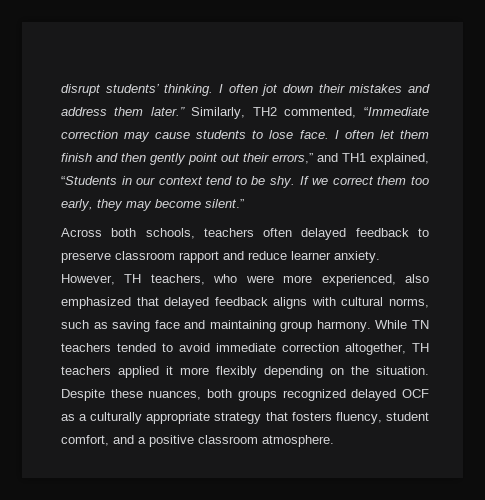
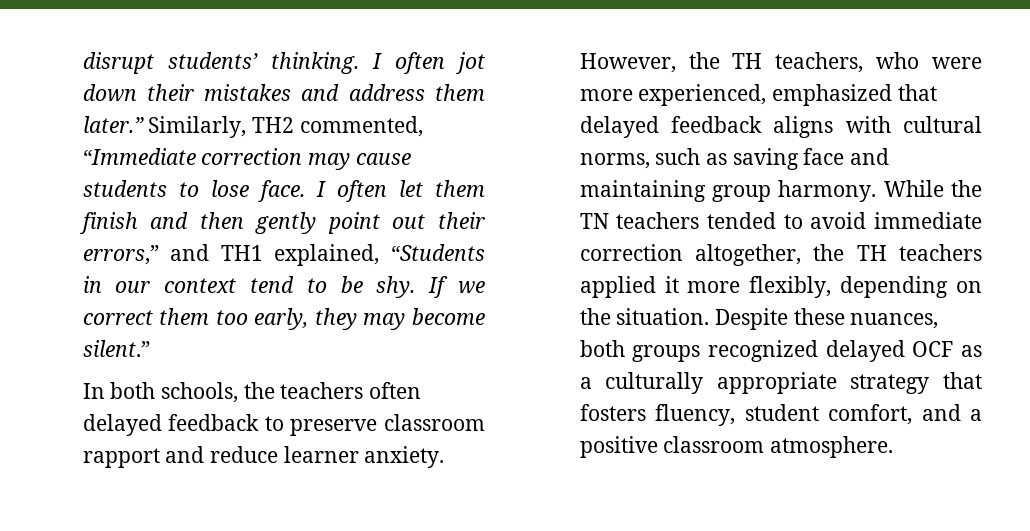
[60,228,102,237] Across -> [82,383,105,399] In
(195, 233) none -> [243,382,275,399] the
(115, 279) none -> [688,52,720,69] the
[405,274,429,283] also -> (767, 95) none
(408, 324) none -> [951,180,982,197] the
(406, 349) none -> [813,244,845,261] the
[215,366,257,378] flexibly -> [749,276,832,298] flexibly,

